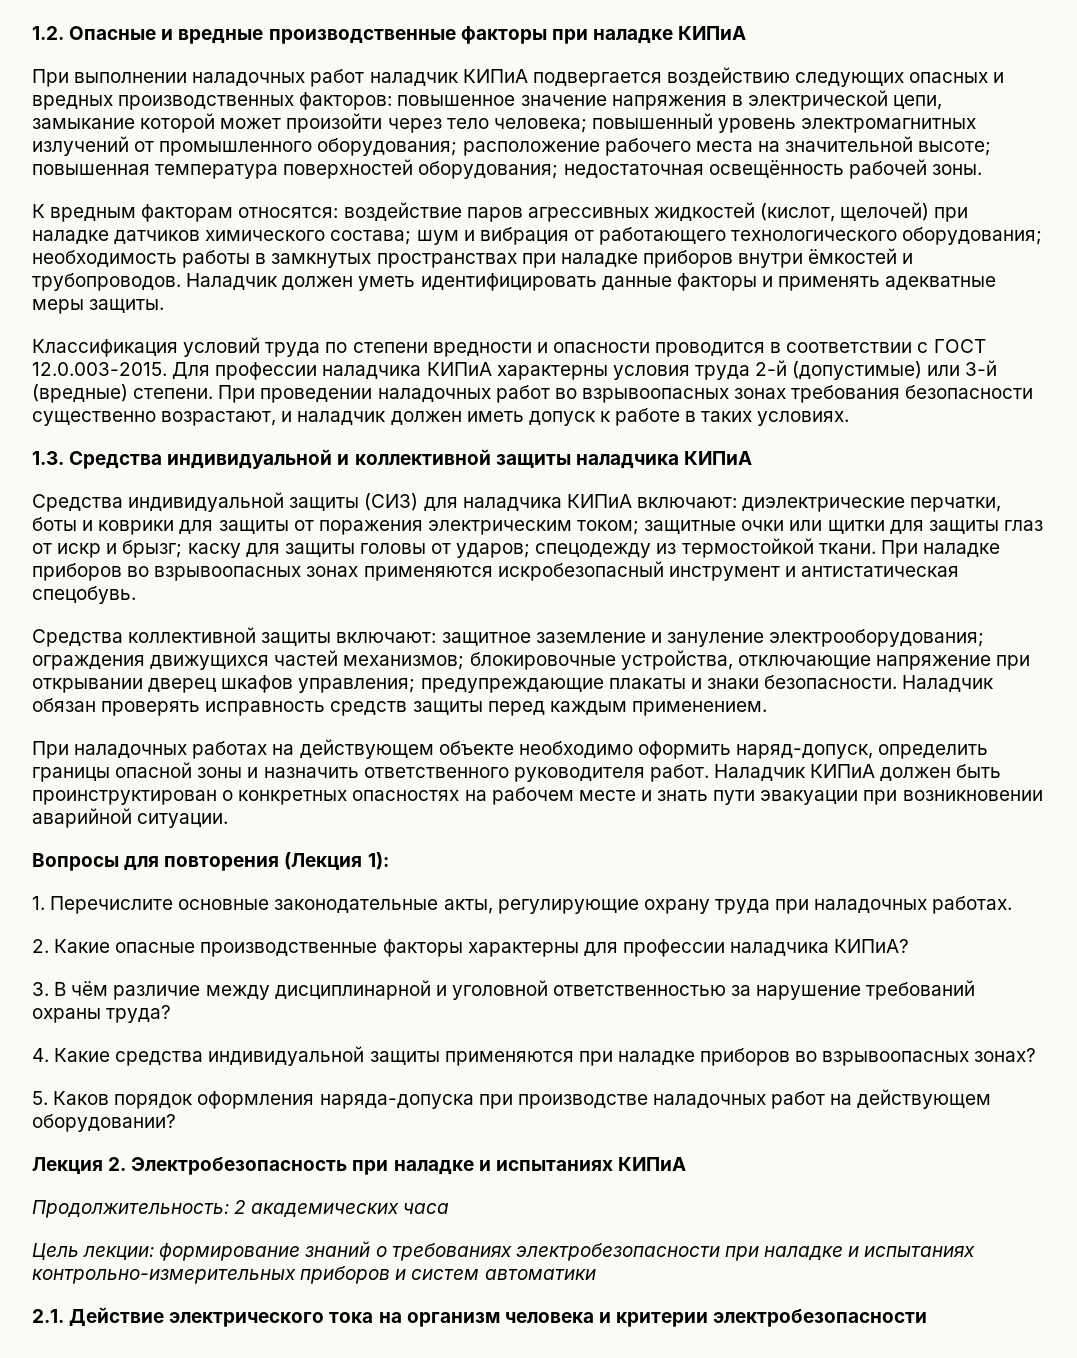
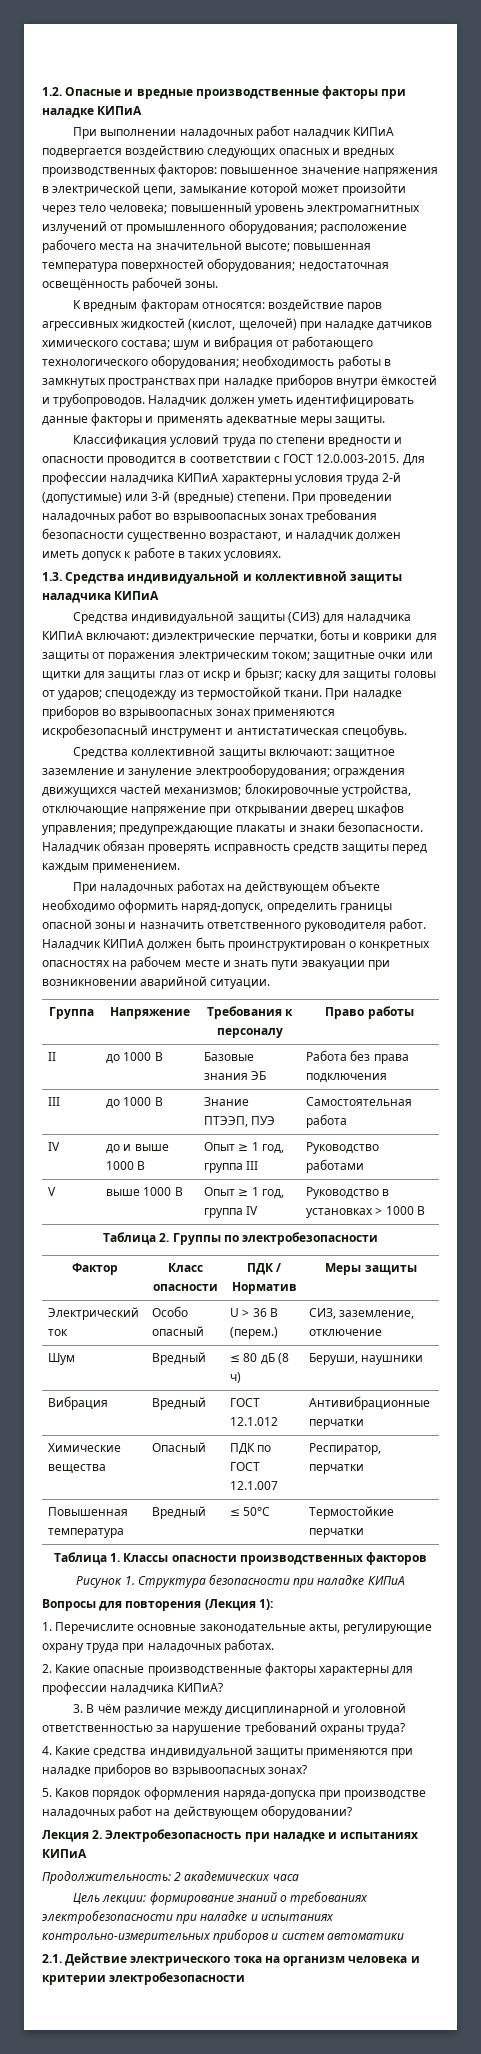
(229, 820) none -> [49,1007,94,1019] [109,1007,190,1019] [206,1006,294,1019] [216,1028,283,1038] [325,1006,414,1019] [48,1052,57,1061] [106,1052,163,1064] [204,1052,255,1061] [204,1071,267,1080] [306,1050,409,1064] [306,1073,388,1083] [48,1097,61,1106] [106,1097,163,1109] [204,1097,250,1106] [204,1116,276,1127] [306,1097,413,1106] [306,1114,348,1128] [48,1142,61,1151] [106,1144,169,1154] [106,1161,146,1170] [204,1142,284,1154] [204,1161,259,1173] [306,1142,380,1154] [306,1159,365,1173] [48,1187,57,1196] [106,1187,183,1196] [204,1187,284,1199] [204,1206,259,1218] [306,1187,390,1199] [306,1206,425,1218] [103,1232,378,1245] [71,1263,118,1275] [168,1263,203,1272] [153,1284,218,1291] [246,1263,282,1275] [231,1282,297,1294] [325,1263,417,1275] [48,1307,140,1320] [48,1329,69,1336] [152,1306,189,1317] [152,1326,205,1336] [230,1308,278,1317] [230,1327,279,1339] [309,1308,415,1319] [309,1329,383,1336] [48,1353,76,1365] [152,1352,207,1365] [230,1353,289,1365] [230,1372,242,1383] [309,1353,424,1365] [48,1396,109,1410] [152,1397,207,1410] [230,1398,261,1407] [230,1417,279,1426] [309,1396,431,1410] [309,1419,365,1429] [48,1443,122,1452] [48,1464,107,1474] [152,1442,207,1452] [230,1443,272,1455] [230,1462,261,1471] [230,1481,279,1490] [309,1443,382,1455] [309,1464,365,1474] [48,1507,129,1516] [48,1528,125,1538] [152,1506,207,1519] [230,1507,271,1516] [309,1506,395,1519] [309,1528,365,1538] [53,1552,428,1565] [76,1574,405,1588] // Группа | Напряжение | Требования к персоналу | Право работы // II | до 1000 В | Базовые знания ЭБ | Работа без права подключения // III | до 1000 В | Знание ПТЭЭП, ПУЭ | Самостоятельная работа // IV | до и выше 1000 В | Опыт ≥ 1 год, группа III | Руководство работами // V | выше 1000 В | Опыт ≥ 1 год, группа IV | Руководство в установках > 1000 В // Таблица 2. Группы по электробезопасности // Фактор | Класс опасности | ПДК / Норматив | Меры защиты // Электрический ток | Особо опасный | U > 36 В (перем.) | СИЗ, заземление, отключение // Шум | Вредный | ≤ 80 дБ (8 ч) | Беруши, наушники // Вибрация | Вредный | ГОСТ 12.1.012 | Антивибрационные перчатки // Химические вещества | Опасный | ПДК по ГОСТ 12.1.007 | Респиратор, перчатки // Повышенная температура | Вредный | ≤ 50°C | Термостойкие перчатки // Таблица 1. Классы опасности производственных факторов // Рисунок 1. Структура безопасности при наладке КИПиА

